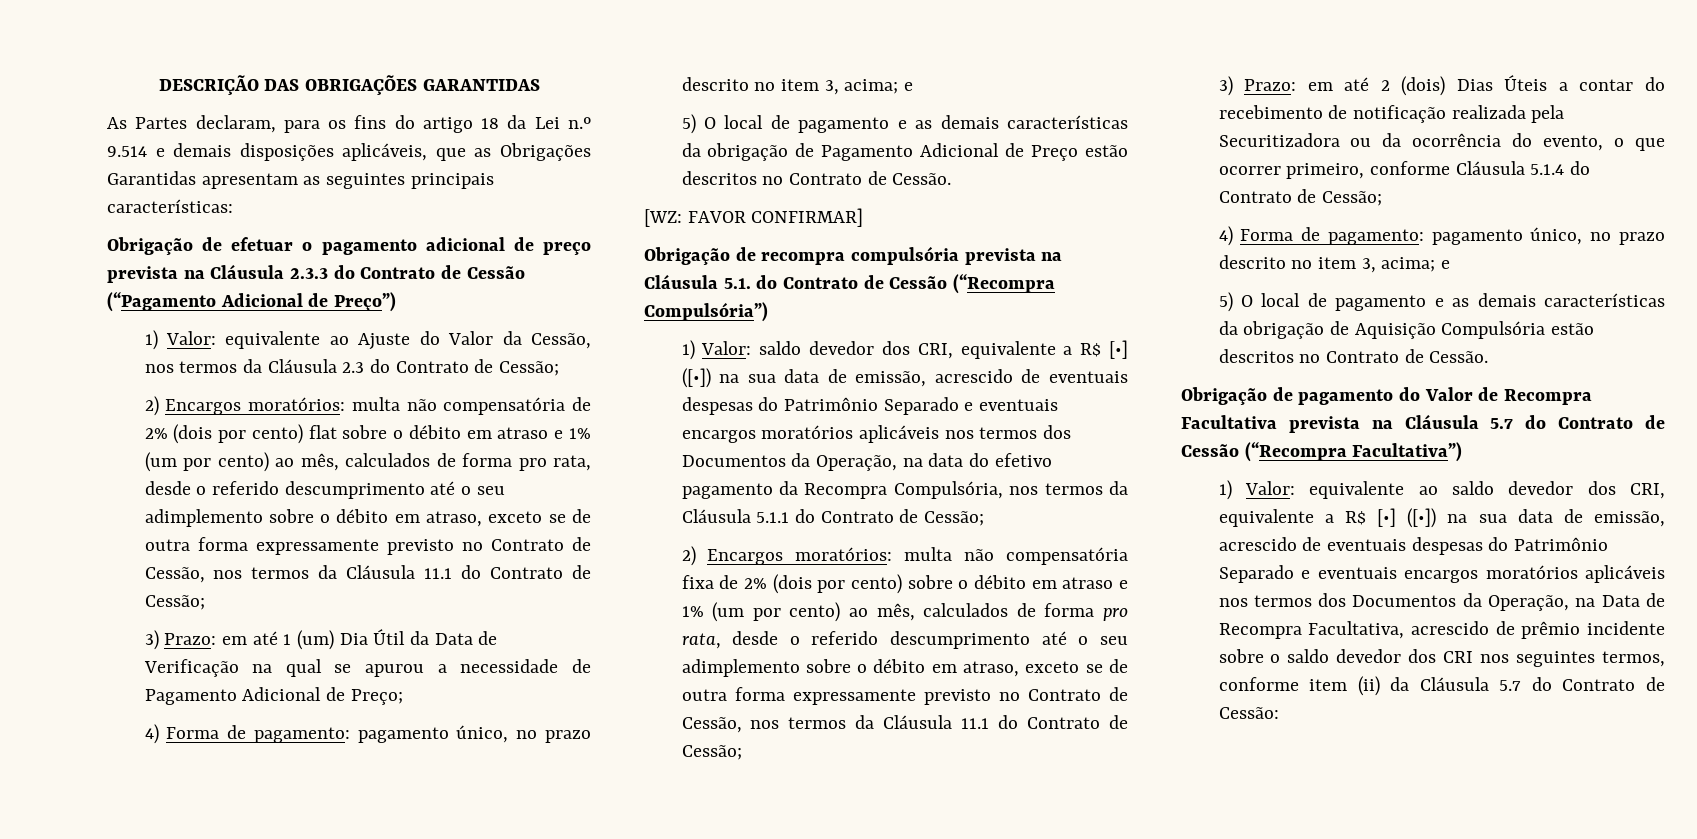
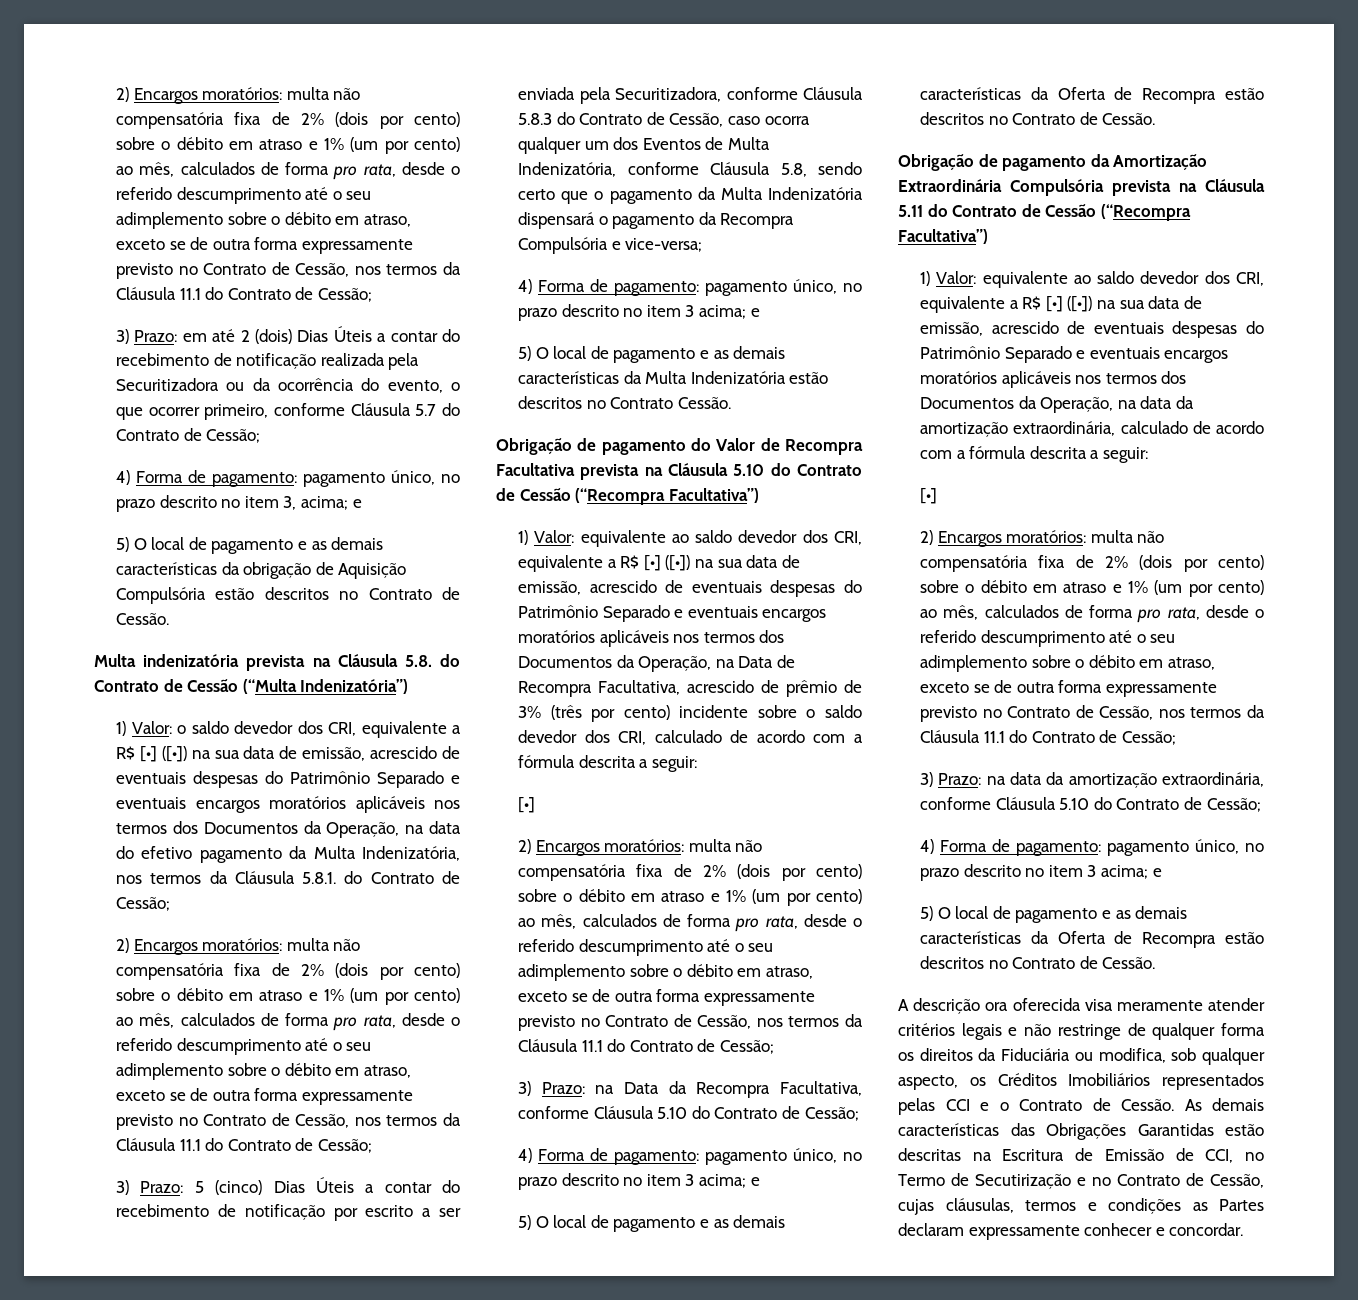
[158,75,540,95] [107,115,591,133] [107,143,591,161] [107,171,494,189] [107,199,233,213] [107,237,591,255] [107,264,525,283] [107,292,397,312] [144,330,591,350] [144,359,559,376] [144,396,591,416] [144,424,592,444] [144,452,591,472] [144,481,505,499] [144,509,591,527] [144,537,592,555] [144,565,591,583] [144,595,205,610] [144,629,498,650] [143,659,591,677] [144,687,403,705] [144,724,591,744] [681,77,913,95] [681,114,1128,134] [681,143,1128,161] [681,171,952,185] [644,208,864,227] [644,246,1063,265] [644,274,1056,294] [644,302,768,322] [681,340,1128,360] [681,368,1128,388] [681,397,1058,415] [681,425,1071,443] [681,453,1052,471] [681,481,1128,499] [681,509,984,526] DESCRIÇÃO DAS OBRIGAÇÕES GARANTIDAS // As Partes declaram, para os fins do artigo 18 da Lei n.º 9.514 e demais disposições aplicáveis, que as Obrigações Garantidas apresentam as seguintes principais características: // Obrigação de efetuar o pagamento adicional de preço prevista na Cláusula 2.3.3 do Contrato de Cessão (“Pagamento Adicional de Preço”) // 1) Valor: equivalente ao Ajuste do Valor da Cessão, nos termos da Cláusula 2.3 do Contrato de Cessão; // 2) Encargos moratórios: multa não compensatória de 2% (dois por cento) flat sobre o débito em atraso e 1% (um por cento) ao mês, calculados de forma pro rata, desde o referido descumprimento até o seu adimplemento sobre o débito em atraso, exceto se de outra forma expressamente previsto no Contrato de Cessão, nos termos da Cláusula 11.1 do Contrato de Cessão; // 3) Prazo: em até 1 (um) Dia Útil da Data de Verificação na qual se apurou a necessidade de Pagamento Adicional de Preço; // 4) Forma de pagamento: pagamento único, no prazo descrito no item 3, acima; e // 5) O local de pagamento e as demais características da obrigação de Pagamento Adicional de Preço estão descritos no Contrato de Cessão. // [WZ: FAVOR CONFIRMAR] // Obrigação de recompra compulsória prevista na Cláusula 5.1. do Contrato de Cessão (“Recompra Compulsória”) // 1) Valor: saldo devedor dos CRI, equivalente a R$ [•] ([•]) na sua data de emissão, acrescido de eventuais despesas do Patrimônio Separado e eventuais encargos moratórios aplicáveis nos termos dos Documentos da Operação, na data do efetivo pagamento da Recompra Compulsória, nos termos da Cláusula 5.1.1 do Contrato de Cessão; // -> (116, 94) none
[1530,164,1565,175] 5.1.4 -> [415,404,437,416] 5.7
(1489, 357) none -> [94,654,460,671] [94,679,409,694] [116,721,461,738] [116,746,460,762] [116,771,460,788] [116,796,460,813] [116,821,461,838] [116,846,460,863] [116,871,461,884] [116,897,171,911] [116,938,361,955] [116,963,460,980] [116,988,461,1005] [116,1013,460,1031] [116,1038,372,1055] [116,1063,411,1080] [116,1088,413,1105] [116,1113,461,1130] [116,1138,372,1153] [116,1177,460,1195] [116,1204,462,1221] [518,87,863,104] [518,112,810,127] [518,137,770,154] [518,162,862,177] [518,187,863,204] [518,212,795,229] [518,237,703,254] [518,279,862,296] [518,304,760,321] [518,346,786,363] [518,371,829,384] [518,396,731,409] // Multa indenizatória prevista na Cláusula 5.8. do Contrato de Cessão (“Multa Indenizatória”) // 1) Valor: o saldo devedor dos CRI, equivalente a R$ [•] ([•]) na sua data de emissão, acrescido de eventuais despesas do Patrimônio Separado e eventuais encargos moratórios aplicáveis nos termos dos Documentos da Operação, na data do efetivo pagamento da Multa Indenizatória, nos termos da Cláusula 5.8.1. do Contrato de Cessão; // 2) Encargos moratórios: multa não compensatória fixa de 2% (dois por cento) sobre o débito em atraso e 1% (um por cento) ao mês, calculados de forma pro rata, desde o referido descumprimento até o seu adimplemento sobre o débito em atraso, exceto se de outra forma expressamente previsto no Contrato de Cessão, nos termos da Cláusula 11.1 do Contrato de Cessão; // 3) Prazo: 5 (cinco) Dias Úteis a contar do recebimento de notificação por escrito a ser enviada pela Securitizadora, conforme Cláusula 5.8.3 do Contrato de Cessão, caso ocorra qualquer um dos Eventos de Multa Indenizatória, conforme Cláusula 5.8, sendo certo que o pagamento da Multa Indenizatória dispensará o pagamento da Recompra Compulsória e vice-versa; // 4) Forma de pagamento: pagamento único, no prazo descrito no item 3 acima; e // 5) O local de pagamento e as demais características da Multa Indenizatória estão descritos no Contrato Cessão.
[1490,418,1514,429] 5.7 -> [733,464,765,476] 5.10
(1581, 630) none -> [844,680,862,693] [518,705,670,722] de 3% (três por cento)
[1443,651,1665,667] [1218,676,1665,696] [1218,707,1279,719] CRI nos seguintes termos, conforme item (ii) da Cláusula 5.7 do Contrato de Cessão: -> [618,730,863,745] [518,755,697,772] [518,797,536,813] [518,839,763,856] [518,864,862,881] [518,889,862,906] [518,914,862,932] [518,939,774,956] [518,964,813,981] [518,989,815,1006] [518,1014,863,1031] [518,1039,774,1054] [518,1081,863,1098] [518,1106,859,1121] [518,1148,862,1165] [518,1173,760,1190] [518,1215,786,1232] [920,87,1264,104] [920,112,1156,125] [898,154,1208,171] [898,179,1265,196] [898,204,1191,221] [898,229,988,244] [920,271,1264,288] [920,296,1202,313] [920,321,1264,338] [920,346,1229,363] [920,371,1187,388] [920,396,1194,413] [920,421,1264,437] [920,446,1148,463] [920,488,938,504] [920,530,1165,547] [920,555,1264,572] [920,580,1264,597] [920,605,1264,623] [920,630,1176,647] [920,655,1215,672] [920,680,1217,697] [920,705,1265,722] [920,730,1176,745] [920,772,1264,788] [920,797,1261,812] [920,839,1264,856] [920,864,1162,881] [920,906,1188,923] [920,931,1264,948] [920,956,1156,969] [898,998,1265,1014] [898,1023,1265,1040] [898,1048,1265,1065] [898,1073,1264,1090] [898,1098,1264,1115] [898,1123,1264,1140] [898,1148,1264,1163] [898,1173,1264,1189] [898,1198,1264,1215] [898,1223,1244,1240] CRI, calculado de acordo com a fórmula descrita a seguir: // [•] // 2) Encargos moratórios: multa não compensatória fixa de 2% (dois por cento) sobre o débito em atraso e 1% (um por cento) ao mês, calculados de forma pro rata, desde o referido descumprimento até o seu adimplemento sobre o débito em atraso, exceto se de outra forma expressamente previsto no Contrato de Cessão, nos termos da Cláusula 11.1 do Contrato de Cessão; // 3) Prazo: na Data da Recompra Facultativa, conforme Cláusula 5.10 do Contrato de Cessão; // 4) Forma de pagamento: pagamento único, no prazo descrito no item 3 acima; e // 5) O local de pagamento e as demais características da Oferta de Recompra estão descritos no Contrato de Cessão. // Obrigação de pagamento da Amortização Extraordinária Compulsória prevista na Cláusula 5.11 do Contrato de Cessão (“Recompra Facultativa”) // 1) Valor: equivalente ao saldo devedor dos CRI, equivalente a R$ [•] ([•]) na sua data de emissão, acrescido de eventuais despesas do Patrimônio Separado e eventuais encargos moratórios aplicáveis nos termos dos Documentos da Operação, na data da amortização extraordinária, calculado de acordo com a fórmula descrita a seguir: // [•] // 2) Encargos moratórios: multa não compensatória fixa de 2% (dois por cento) sobre o débito em atraso e 1% (um por cento) ao mês, calculados de forma pro rata, desde o referido descumprimento até o seu adimplemento sobre o débito em atraso, exceto se de outra forma expressamente previsto no Contrato de Cessão, nos termos da Cláusula 11.1 do Contrato de Cessão; // 3) Prazo: na data da amortização extraordinária, conforme Cláusula 5.10 do Contrato de Cessão; // 4) Forma de pagamento: pagamento único, no prazo descrito no item 3 acima; e // 5) O local de pagamento e as demais características da Oferta de Recompra estão descritos no Contrato de Cessão. // A descrição ora oferecida visa meramente atender critérios legais e não restringe de qualquer forma os direitos da Fiduciária ou modifica, sob qualquer aspecto, os Créditos Imobiliários representados pelas CCI e o Contrato de Cessão. As demais características das Obrigações Garantidas estão descritas na Escritura de Emissão de CCI, no Termo de Secutirização e no Contrato de Cessão, cujas cláusulas, termos e condições as Partes declaram expressamente conhecer e concordar.

